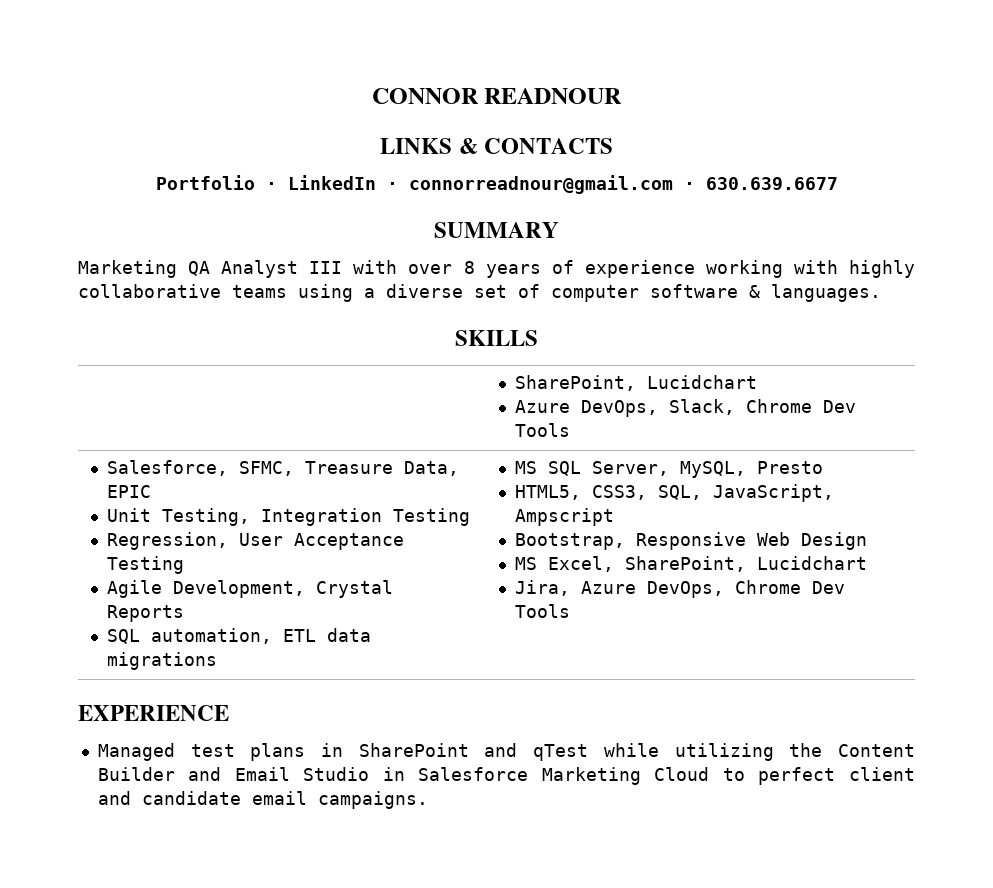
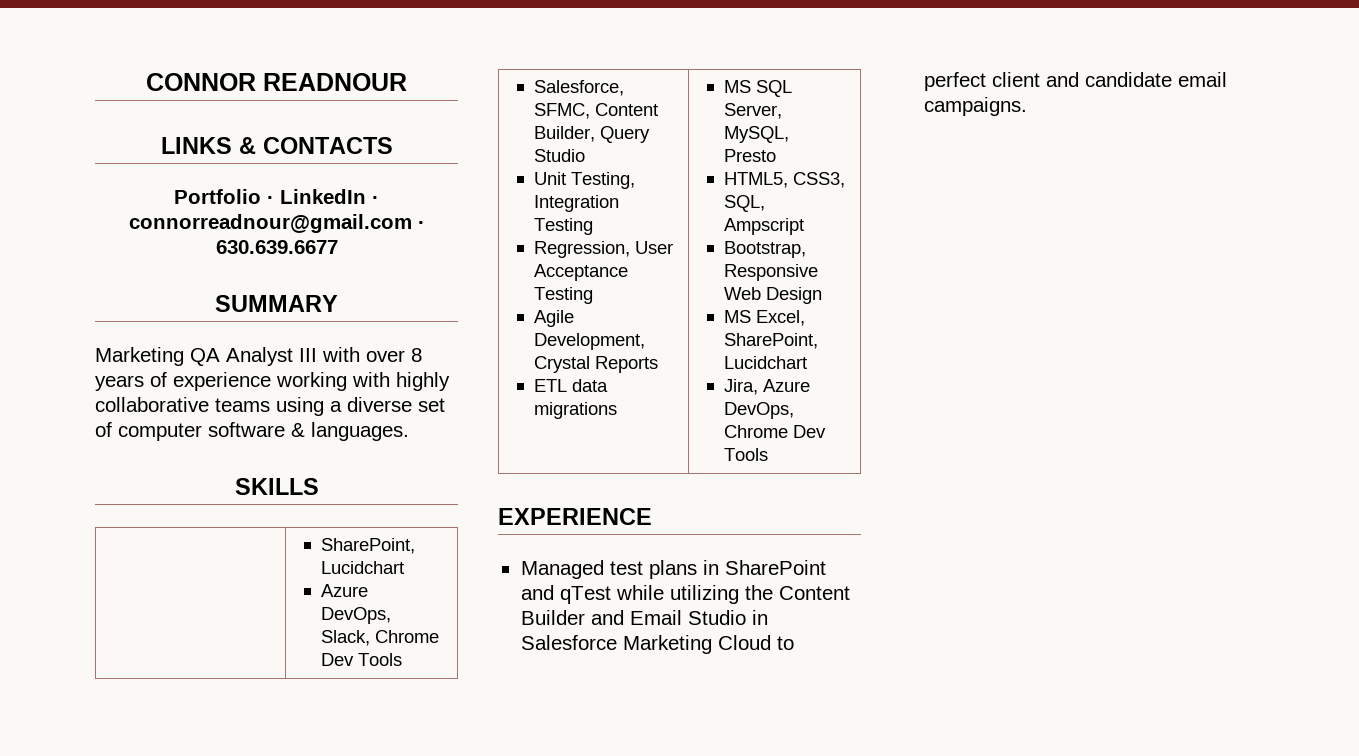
[304,461,459,476] [106,485,151,498] Treasure Data, EPIC -> [595,103,659,116] [534,126,651,143] [534,149,586,162] Content Builder, Query Studio
[106,628,272,644] SQL automation, -> (659, 364) none
[712,484,834,502] JavaScript, -> (766, 203) none

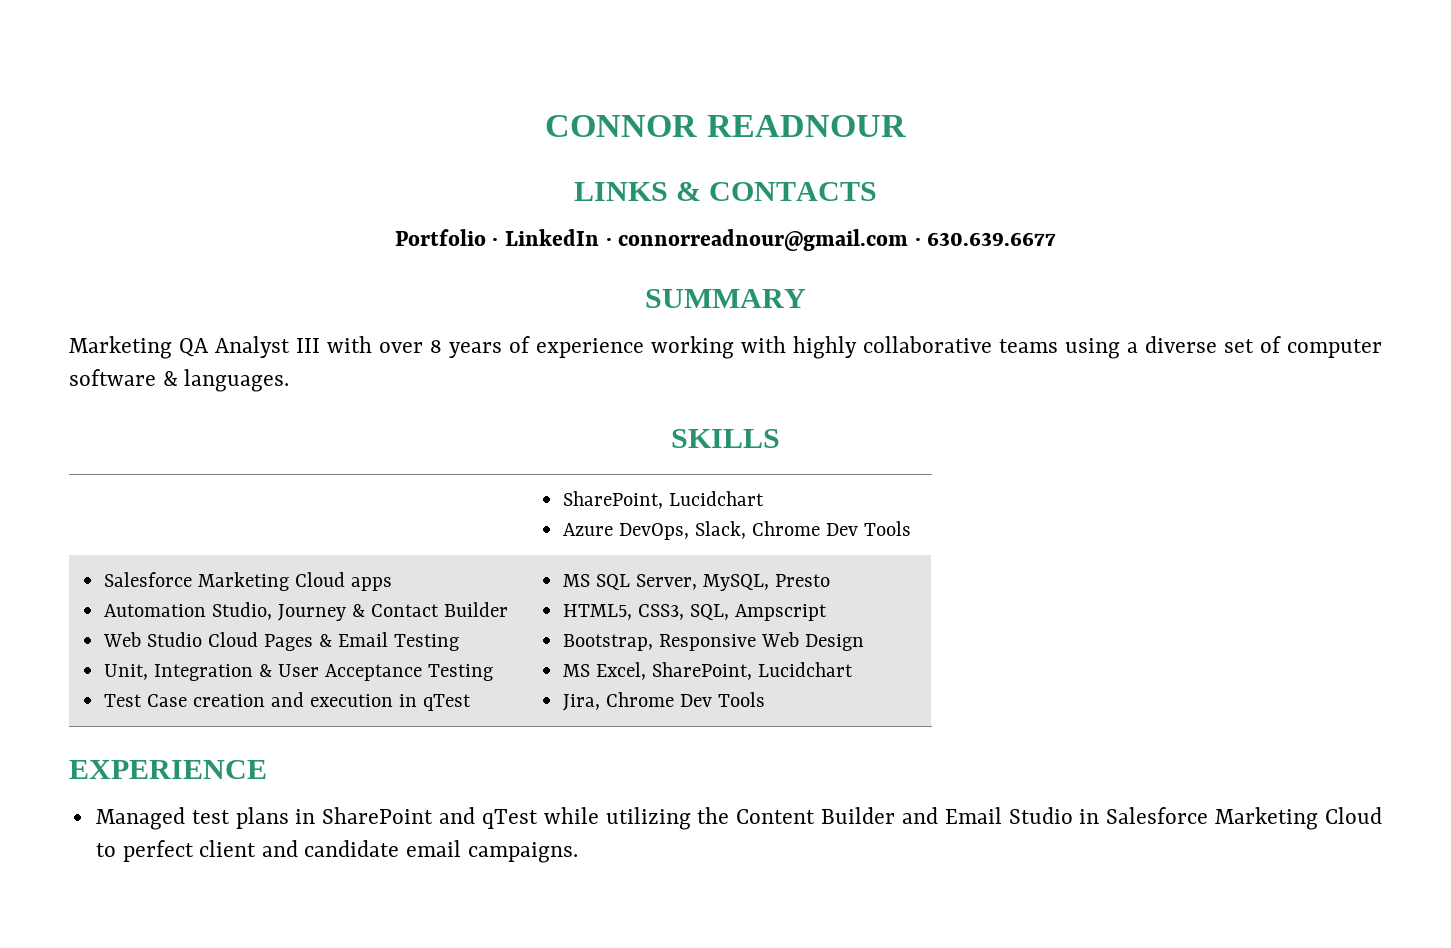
[534,80,625,96] [534,103,659,119] [534,126,651,143] [534,149,586,162] [534,172,636,189] [534,195,620,212] [534,218,594,235] [534,241,674,258] [534,264,629,281] [534,287,594,304] [534,310,575,327] [534,333,646,350] [534,356,659,373] [534,379,609,392] [534,402,618,419] Salesforce, SFMC, Content Builder, Query Studio // Unit Testing, Integration Testing // Regression, User Acceptance Testing // Agile Development, Crystal Reports // ETL data migrations -> [104,572,392,591] [104,602,508,621] [103,632,459,651] [104,664,493,681] [104,692,471,711] Salesforce Marketing Cloud apps // Automation Studio, Journey & Contact Builder // Web Studio Cloud Pages & Email Testing // Unit, Integration & User Acceptance Testing // Test Case creation and execution in qTest
[763,379,811,392] [724,402,795,419] Azure DevOps, -> (601, 702) none

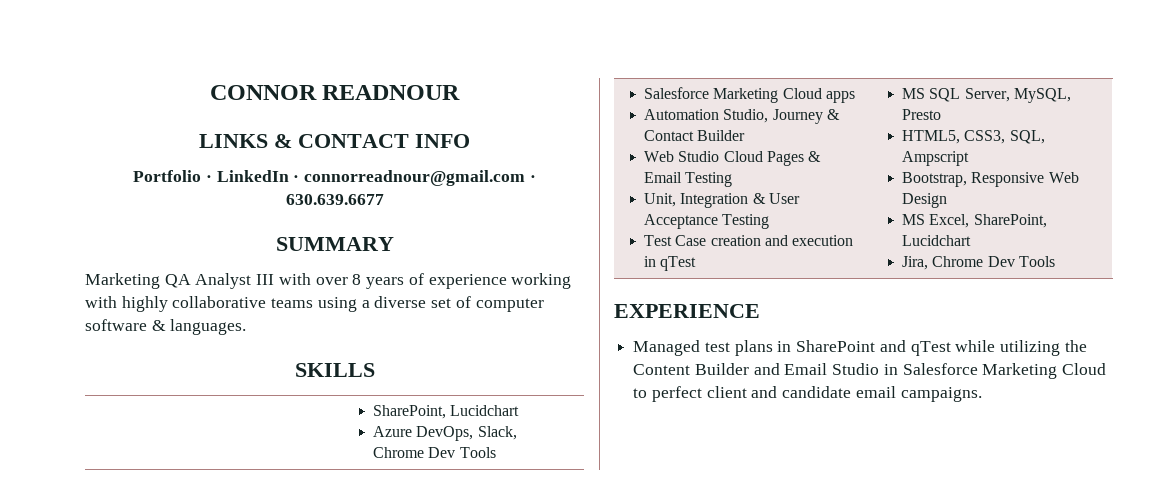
[709,182,878,201] CONTACTS -> [298,134,470,148] CONTACT INFO

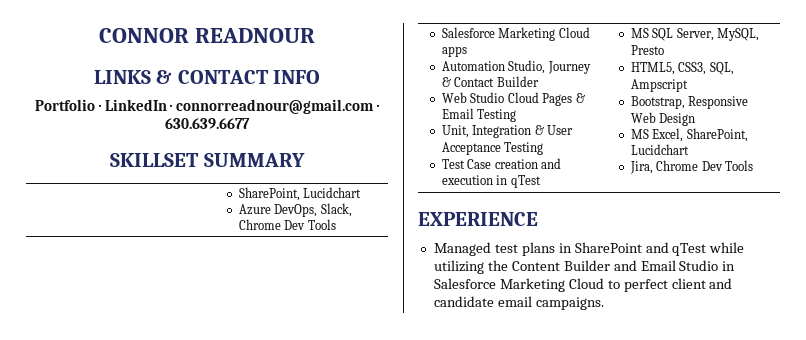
(384, 199) none -> [110,153,200,167] SKILLSET
[85,273,572,289] [85,296,544,312] [85,319,247,335] [294,363,375,377] // Marketing QA Analyst III with over 8 years of experience working with highly collaborative teams using a diverse set of computer software & languages. // SKILLS -> (305, 160) none

